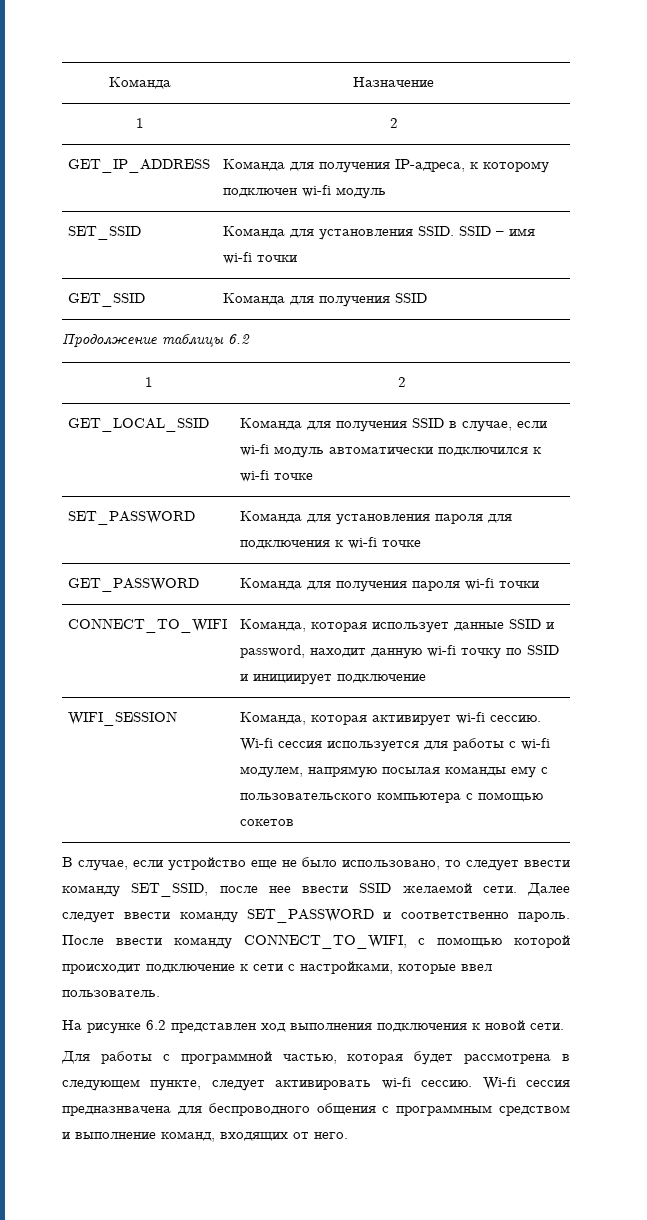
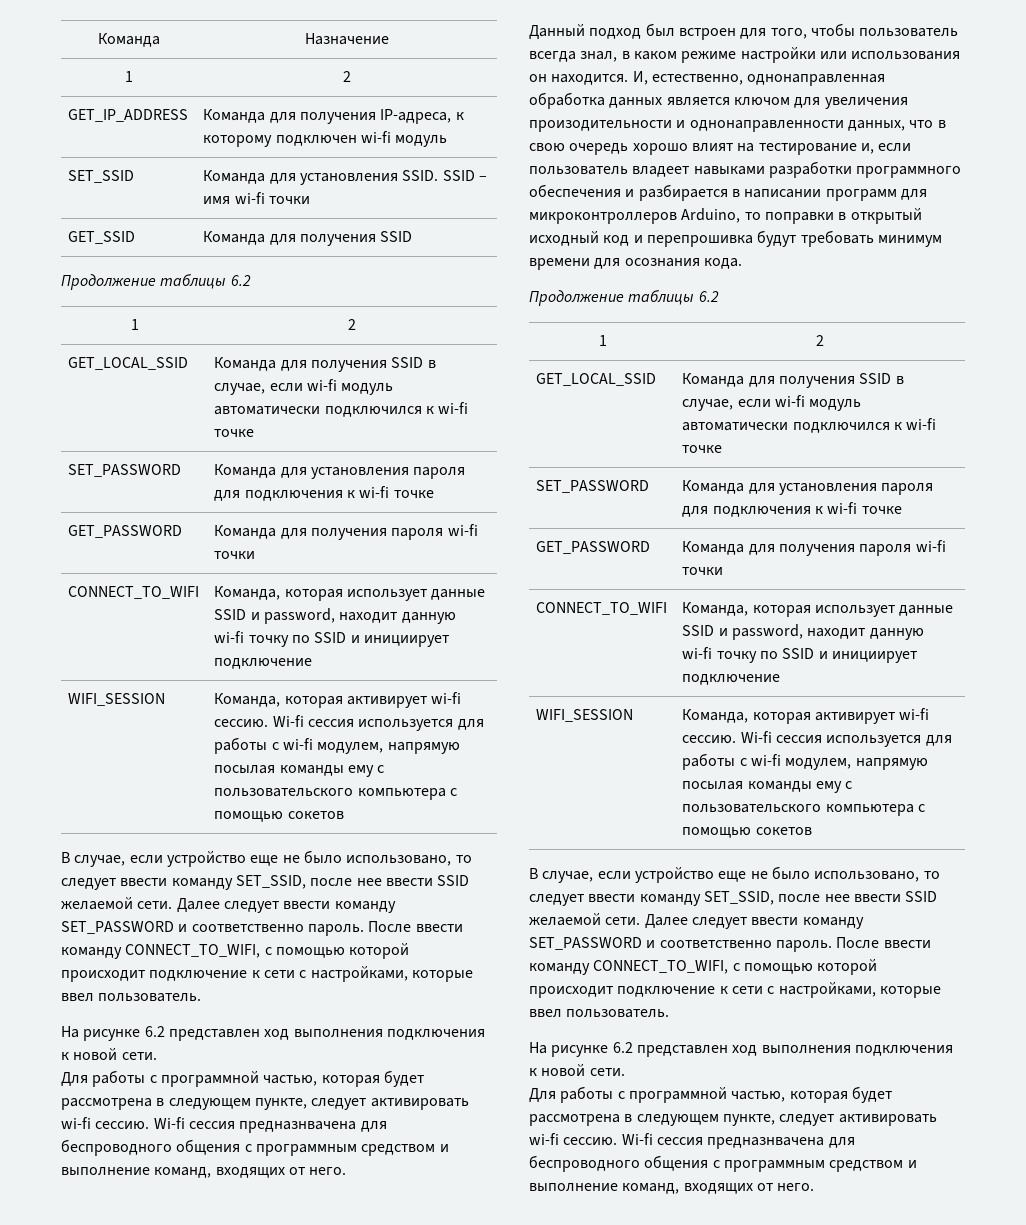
(348, 1135) none -> [529,23,959,40] [529,47,961,63] [529,71,886,86] [529,92,908,109] [529,120,946,132] [529,143,912,155] [529,161,962,178] [529,184,927,201] [529,208,922,224] [529,230,942,247] [529,258,742,270] [529,290,719,306] [598,335,607,346] [816,335,824,346] [536,373,657,386] [682,373,904,388] [682,395,862,411] [682,418,937,433] [682,445,723,453] [536,480,650,493] [682,480,934,495] [682,502,902,517] [536,541,651,554] [682,540,946,556] [682,567,724,575] [536,602,668,615] [682,602,954,617] [682,624,924,640] [682,647,917,663] [682,674,781,685] [536,709,634,722] [682,708,930,724] [682,731,952,747] [682,753,928,770] [682,781,853,793] [682,804,926,816] [682,827,812,838] [529,866,940,883] [529,891,938,906] [529,913,864,929] [529,937,931,952] [529,959,878,975] [529,982,941,998] [529,1009,670,1018] [529,1042,953,1057] [529,1064,625,1076] [529,1086,892,1103] [529,1114,937,1126] [529,1133,855,1149] [529,1155,917,1172] [529,1183,815,1194] // Данный подход был встроен для того, чтобы пользователь всегда знал, в каком режиме настройки или использования он находится. И, естественно, однонаправленная обработка данных является ключом для увеличения произодительности и однонаправленности данных, что в свою очередь хорошо влият на тестирование и, если пользователь владеет навыками разработки программного обеспечения и разбирается в написании программ для микроконтроллеров Arduino, то поправки в открытый исходный код и перепрошивка будут требовать минимум времени для осознания кода. // Продолжение таблицы 6.2 // 1 | 2 // GET_LOCAL_SSID | Команда для получения SSID в случае, если wi-fi модуль автоматически подключился к wi-fi точке // SET_PASSWORD | Команда для установления пароля для подключения к wi-fi точке // GET_PASSWORD | Команда для получения пароля wi-fi точки // CONNECT_TO_WIFI | Команда, которая использует данные SSID и password, находит данную wi-fi точку по SSID и инициирует подключение // WIFI_SESSION | Команда, которая активирует wi-fi сессию. Wi-fi сессия используется для работы с wi-fi модулем, напрямую посылая команды ему с пользовательского компьютера с помощью сокетов // В случае, если устройство еще не было использовано, то следует ввести команду SET_SSID, после нее ввести SSID желаемой сети. Далее следует ввести команду SET_PASSWORD и соответственно пароль. После ввести команду CONNECT_TO_WIFI, с помощью которой происходит подключение к сети с настройками, которые ввел пользователь. // На рисунке 6.2 представлен ход выполнения подключения к новой сети. // Для работы с программной частью, которая будет рассмотрена в следующем пункте, следует активировать wi-fi сессию. Wi-fi сессия предназнвачена для беспроводного общения с программным средством и выполнение команд, входящих от него.

